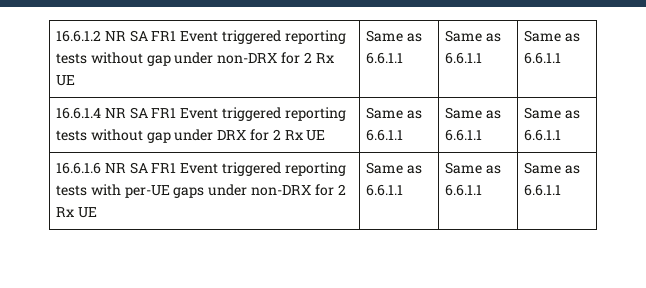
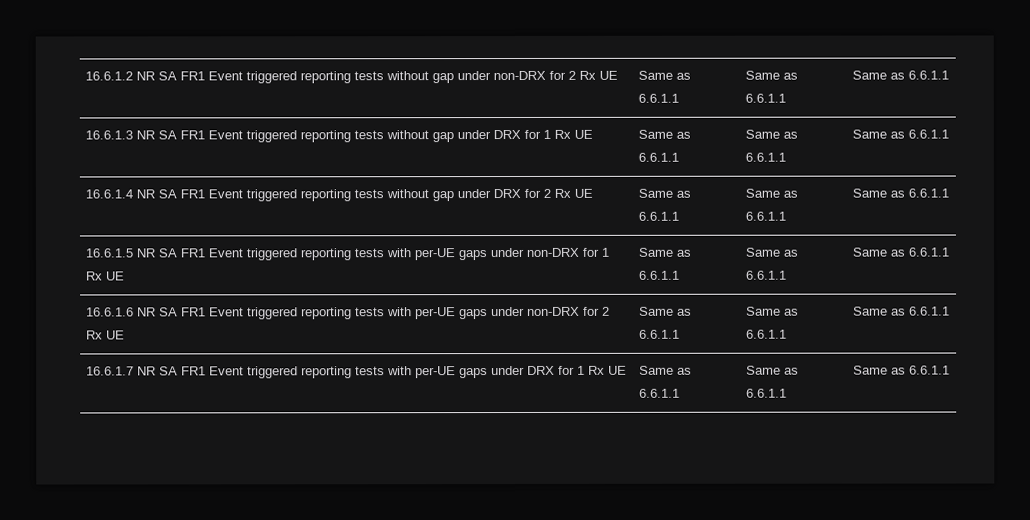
(562, 58) none -> [85,129,594,143] [638,129,692,139] [638,152,680,162] [745,129,799,139] [745,152,787,162] [852,129,950,139] // 16.6.1.3 NR SA FR1 Event triggered reporting tests without gap under DRX for 1 Rx UE | Same as 6.6.1.1 | Same as 6.6.1.1 | Same as 6.6.1.1
(562, 135) none -> [85,247,610,261] [86,271,126,281] [638,247,692,257] [639,270,681,280] [745,247,799,257] [746,270,788,280] [852,247,950,257] // 16.6.1.5 NR SA FR1 Event triggered reporting tests with per-UE gaps under non-DRX for 1 Rx UE | Same as 6.6.1.1 | Same as 6.6.1.1 | Same as 6.6.1.1
(562, 190) none -> [86,365,628,379] [639,365,693,375] [639,388,681,398] [746,365,800,375] [746,388,788,398] [853,365,951,375] // 16.6.1.7 NR SA FR1 Event triggered reporting tests with per-UE gaps under DRX for 1 Rx UE | Same as 6.6.1.1 | Same as 6.6.1.1 | Same as 6.6.1.1

